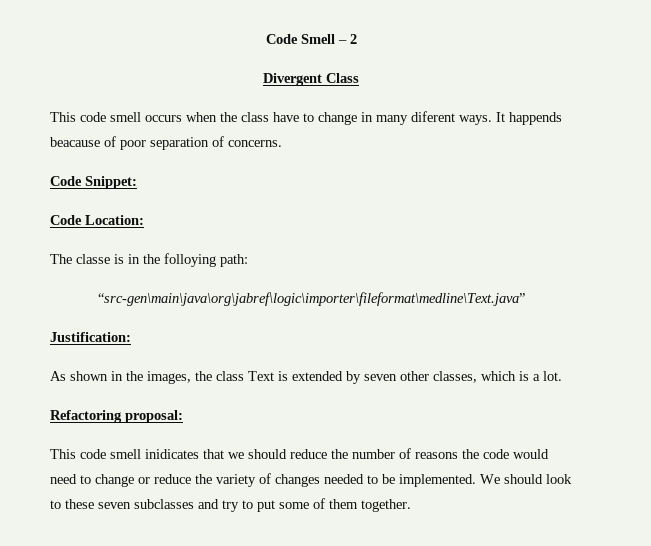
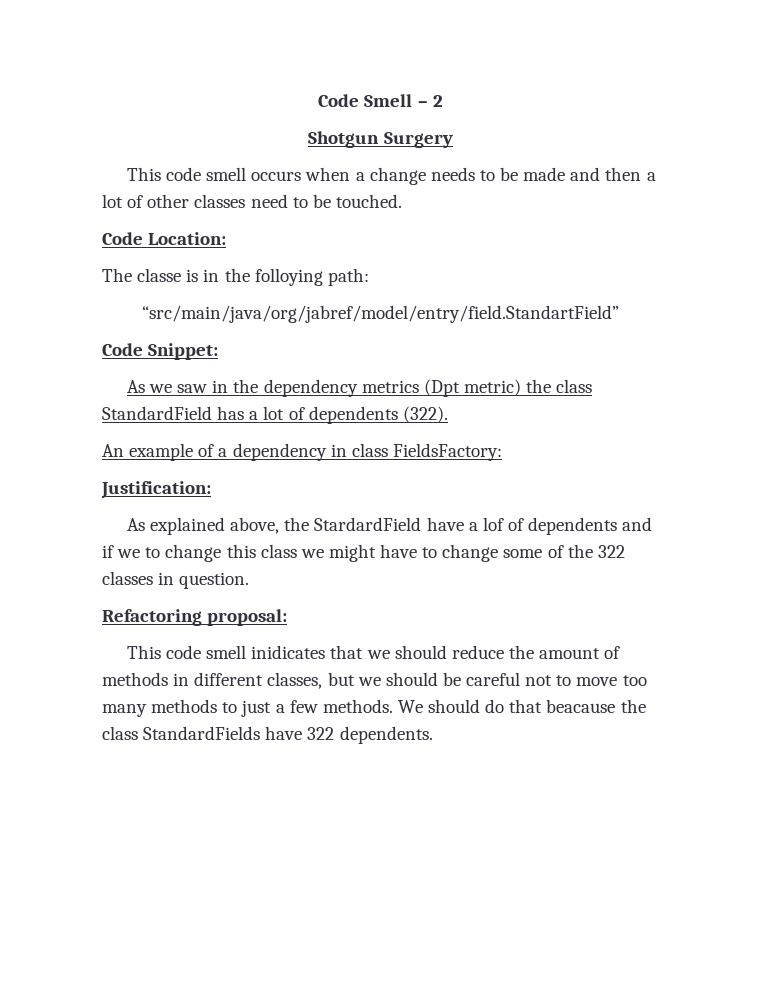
[263,73,359,86] Divergent Class -> [308,131,453,148] Shotgun Surgery
[220,111,562,125] [50,136,282,150] [50,176,137,189] the class have to change in many diferent ways. It happends beacause of poor separation of concerns. // Code Snippet: -> [355,167,656,185] [102,194,402,208] a change needs to be made and then a lot of other classes need to be touched.
[97,292,525,306] [50,332,131,342] [50,371,562,384] “src-gen\main\java\org\jabref\logic\importer\fileformat\medline\Text.java” // Justification: // As shown in the images, the class Text is extended by seven other classes, which is a lot. -> [142,305,619,323] [102,343,219,360] [126,379,593,397] [102,406,448,424] [102,443,502,461] [101,481,211,499] [126,517,653,535] [102,544,625,562] [102,571,250,589] “src/main/java/org/jabref/model/entry/field.StandartField” // Code Snippet: // As we saw in the dependency metrics (Dpt metric) the class StandardField has a lot of dependents (322). // An example of a dependency in class FieldsFactory: // Justification: // As explained above, the StardardField have a lof of dependents and if we to change this class we might have to change some of the 322 classes in question.
[352,448,549,459] [50,473,572,487] [50,498,411,512] number of reasons the code would need to change or reduce the variety of changes needed to be implemented. We should look to these seven subclasses and try to put some of them together. -> [539,646,621,659] [102,672,647,689] [102,699,646,717] [102,726,433,744] amount of methods in different classes, but we should be careful not to move too many methods to just a few methods. We should do that beacause the class StandardFields have 322 dependents.

